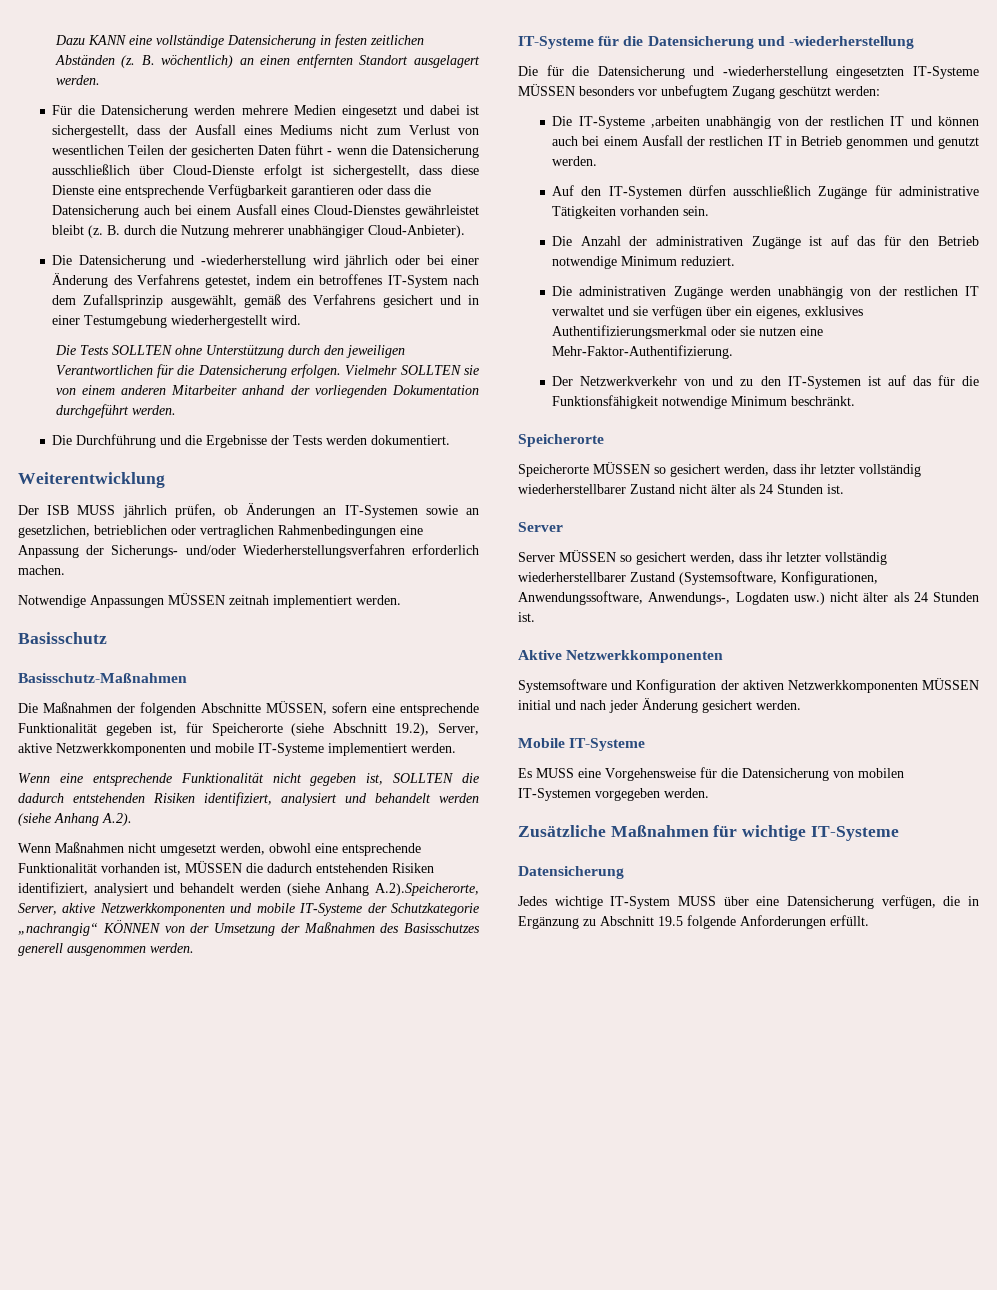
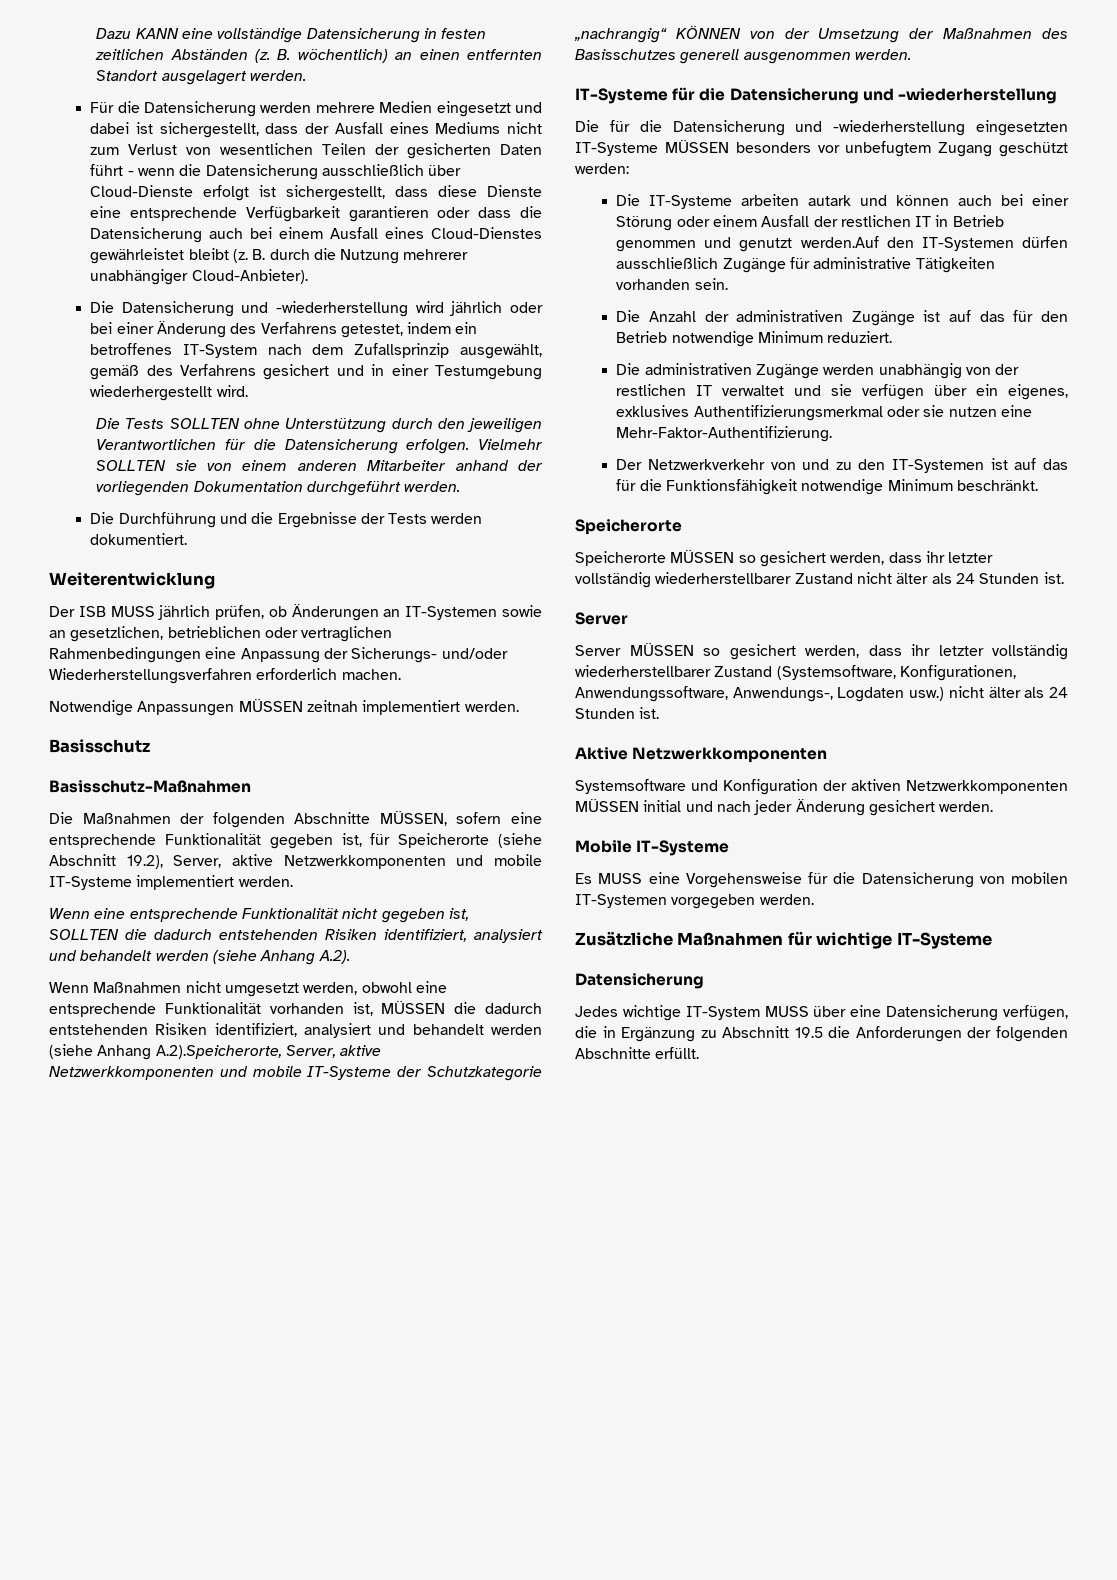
[651,116,905,129] ,arbeiten unabhängig von der restlichen IT -> [741,194,852,206] arbeiten autark
(600, 141) none -> [1032,194,1069,206] [616,216,710,231] einer Störung oder
[552,156,598,166] [552,185,575,196] werden. // Auf -> [800,236,879,248] werden.Auf
[687,915,826,929] folgende Anforderungen -> [828,1026,1068,1042] [575,1047,651,1059] die Anforderungen der folgenden Abschnitte

